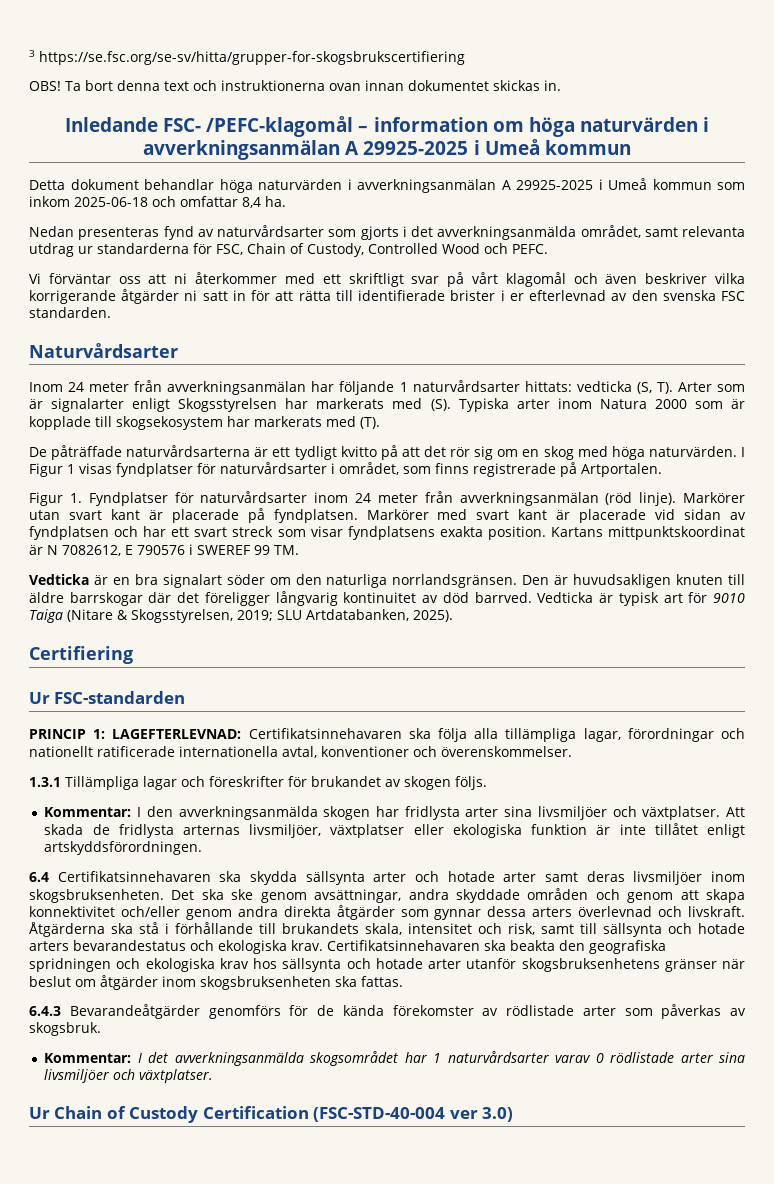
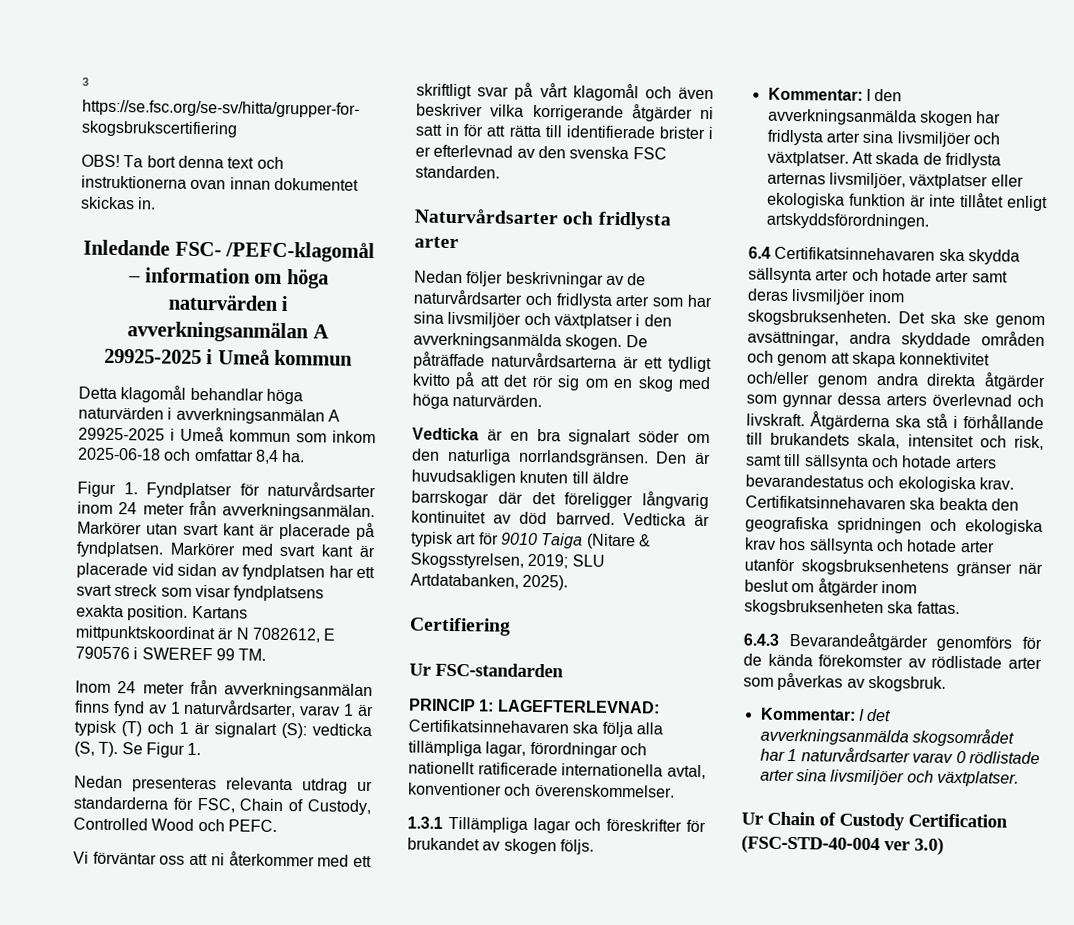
[70,179,139,190] dokument -> [120,385,187,403] klagomål
[29,225,678,240] Nedan presenteras fynd av naturvårdsarter som gjorts i det avverkningsanmälda området, samt -> [77,481,376,499] [77,500,375,521] [77,521,375,541] [76,541,375,558] [76,562,375,581] [76,583,325,602] [76,604,248,621] [75,625,337,643] [75,646,267,661] [75,679,373,700] [75,699,374,718] [74,720,372,739] [74,741,202,758] [74,775,217,793] Figur 1. Fyndplatser för naturvårdsarter inom 24 meter från avverkningsanmälan. Markörer utan svart kant är placerade på fyndplatsen. Markörer med svart kant är placerade vid sidan av fyndplatsen har ett svart streck som visar fyndplatsens exakta position. Kartans mittpunktskoordinat är N 7082612, E 790576 i SWEREF 99 TM. // Inom 24 meter från avverkningsanmälan finns fynd av 1 naturvårdsarter, varav 1 är typisk (T) och 1 är signalart (S): vedticka (S, T). Se Figur 1. // Nedan presenteras
[29,380,745,395] [29,398,745,412] [29,416,380,430] // Inom 24 meter från avverkningsanmälan har följande 1 naturvårdsarter hittats: vedticka (S, T). Arter som är signalarter enligt Skogsstyrelsen har markerats med (S). Typiska arter inom Natura 2000 som är kopplade till skogsekosystem har markerats med (T). // -> [562,211,671,230] [414,236,459,249] [414,270,647,288] [413,289,712,309] [413,311,672,330] [413,332,623,351] och fridlysta arter // Nedan följer beskrivningar av de naturvårdsarter och fridlysta arter som har sina livsmiljöer och växtplatser i den avverkningsanmälda skogen.
[740,447,745,457] [29,462,662,477] [29,491,746,506] [29,508,746,523] [29,526,745,540] [29,544,299,556] I Figur 1 visas fyndplatser för naturvårdsarter i området, som finns registrerade på Artportalen. // Figur 1. Fyndplatser för naturvårdsarter inom 24 meter från avverkningsanmälan (röd linje). Markörer utan svart kant är placerade på fyndplatsen. Markörer med svart kant är placerade vid sidan av fyndplatsen och har ett svart streck som visar fyndplatsens exakta position. Kartans mittpunktskoordinat är N 7082612, E 790576 i SWEREF 99 TM. -> (543, 400) none

